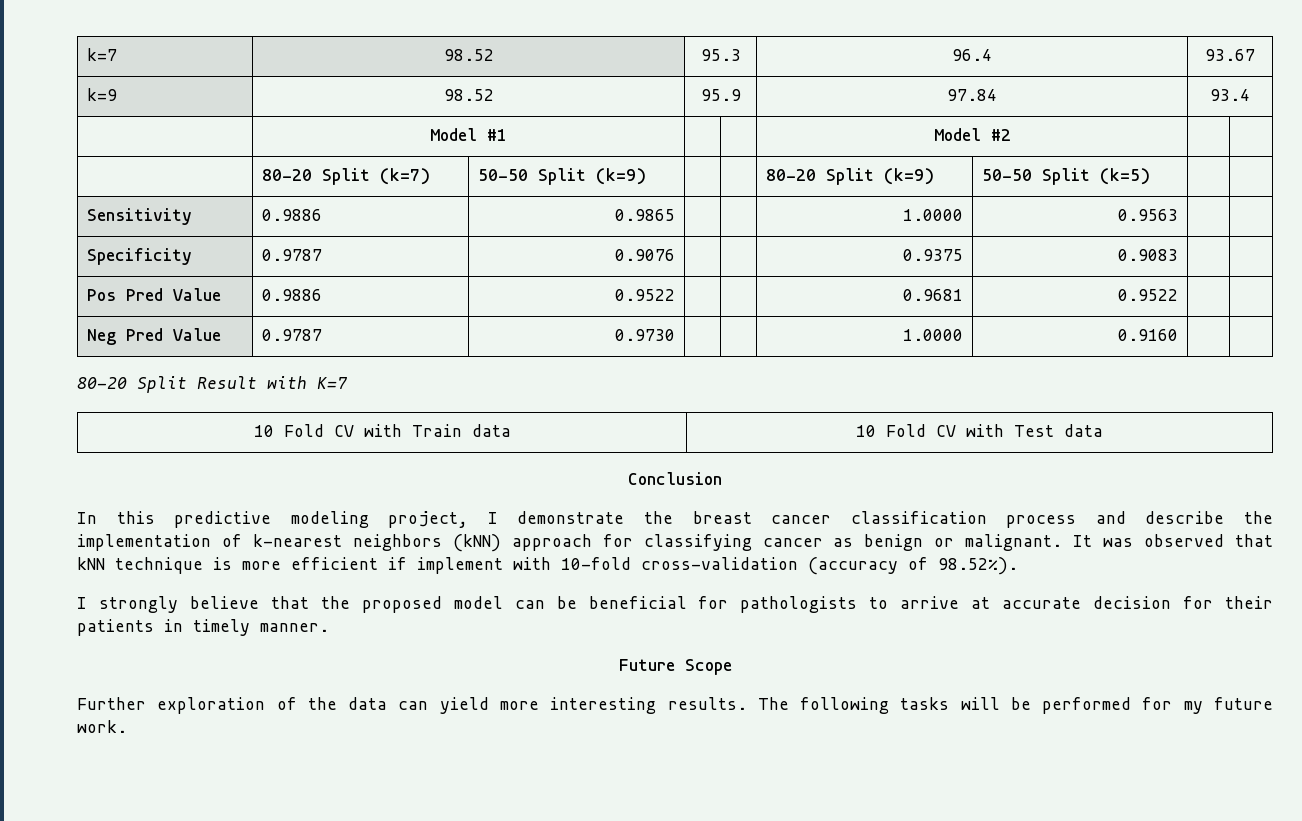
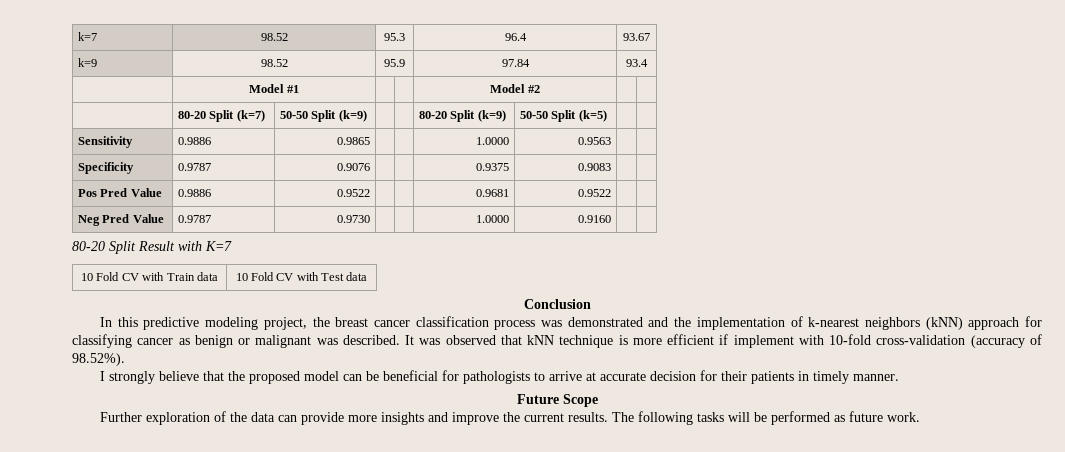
[487,511,625,524] I demonstrate -> (307, 323) none
[1095,511,1225,524] and describe -> [541,317,669,327] was demonstrated and
[965,534,1063,551] malignant. -> [255,335,400,348] malignant was described.
[439,697,657,714] yield more interesting -> [301,412,565,425] provide more insights and improve the current
[1142,697,1203,714] for my -> [834,415,846,422] as

